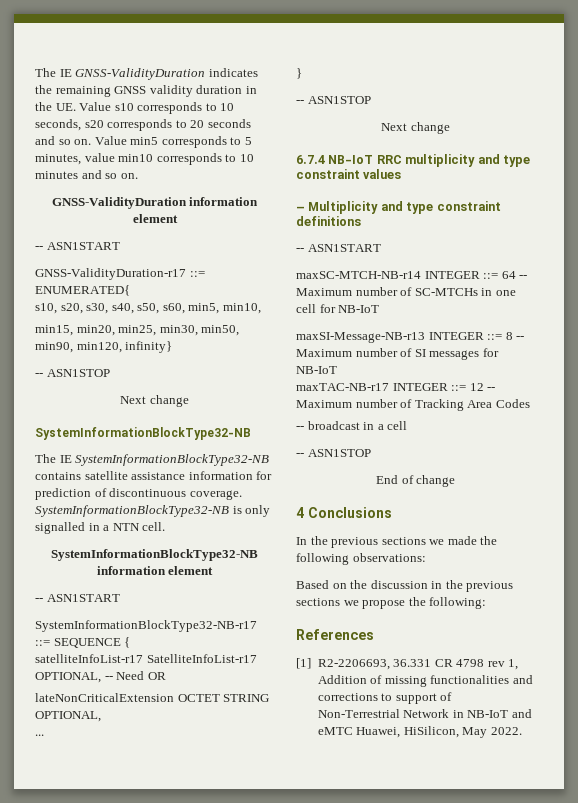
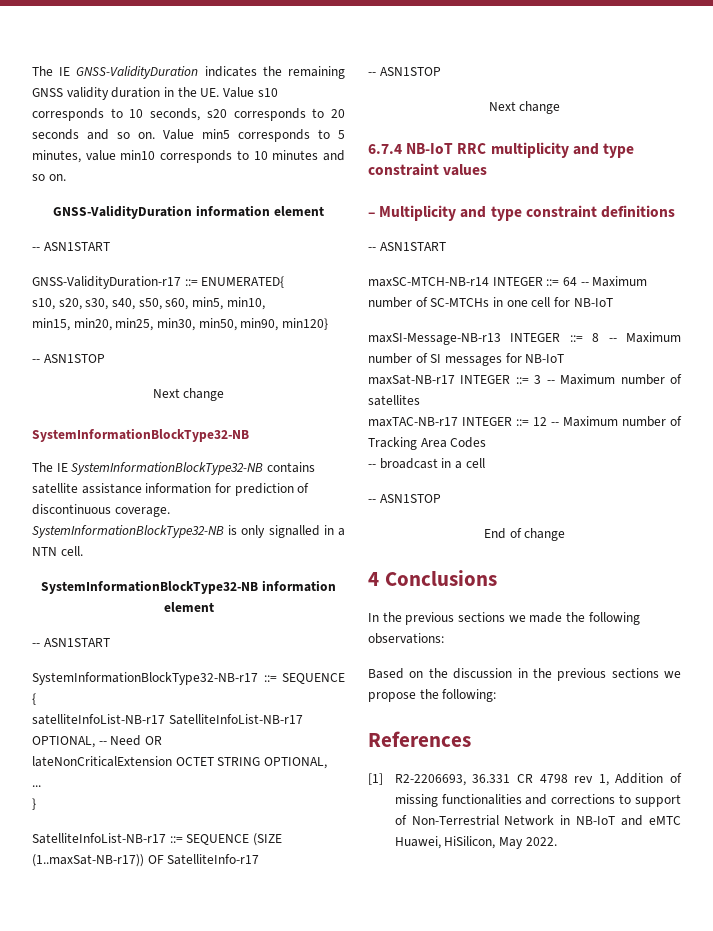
[76,341,173,353] min120, infinity} -> [281,318,328,330] min120}
[35,654,257,663] satelliteInfoList-r17 SatelliteInfoList-r17 -> [32,714,303,725] satelliteInfoList-NB-r17 SatelliteInfoList-NB-r17
(302, 73) none -> [32,833,282,846] [32,854,260,867] // SatelliteInfoList-NB-r17 ::= SEQUENCE (SIZE (1..maxSat-NB-r17)) OF SatelliteInfo-r17
(337, 370) none -> [368,374,683,385] [368,395,420,406] // maxSat-NB-r17 INTEGER ::= 3 -- Maximum number of satellites

